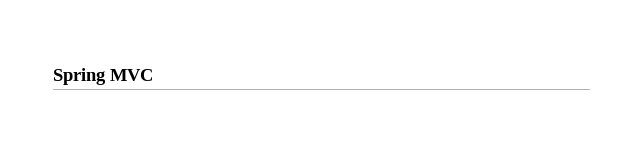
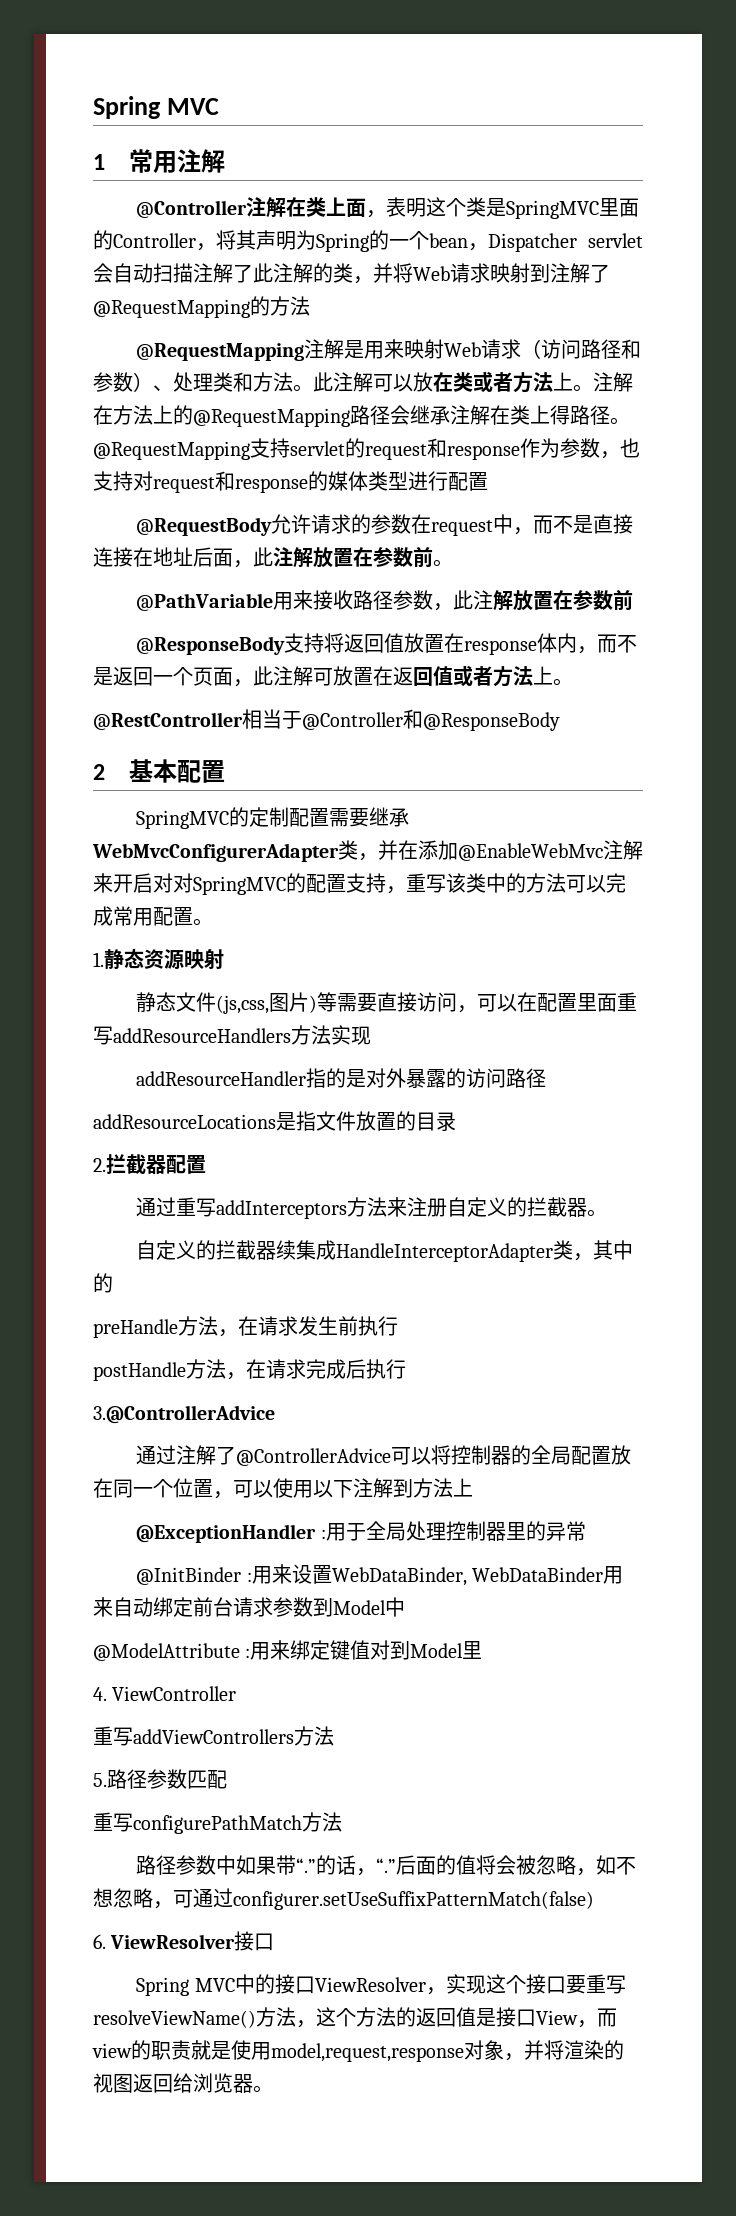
[53,68,153,85] Spring MVC -> [93,96,219,119] [93,149,225,173] [136,197,640,219] [93,230,643,252] [93,263,610,284] [93,296,310,318] [136,339,642,361] [93,371,633,393] [93,405,630,427] [93,438,640,460] [93,471,488,493] [136,514,634,536] [93,547,453,568] [136,590,634,611] [136,633,638,655] [93,665,573,687] [93,709,560,731] [93,759,225,783] [136,807,410,829] [92,840,643,862] [93,873,626,895] [93,906,213,926] [93,948,224,970] [136,992,638,1014] [93,1025,371,1045] [136,1068,547,1088] [93,1111,456,1131] [93,1154,206,1174] [136,1197,608,1219] [136,1240,634,1262] [93,1273,113,1293] [93,1316,398,1338] [93,1359,406,1381] [93,1405,275,1424] [136,1445,632,1466] [93,1478,473,1499] [136,1521,586,1543] [136,1564,624,1586] [93,1597,405,1617] [93,1640,483,1661] [93,1686,237,1701] [93,1726,334,1746] [93,1769,227,1789] [93,1812,342,1834] [136,1855,637,1876] [93,1888,594,1910] [93,1931,275,1951] [136,1974,626,1996] [93,2007,617,2028] [92,2040,624,2062] [93,2073,273,2093] Spring MVC // 1常用注解 // @Controller注解在类上面，表明这个类是SpringMVC里面的Controller，将其声明为Spring的一个bean，Dispatcher servlet会自动扫描注解了此注解的类，并将Web请求映射到注解了@RequestMapping的方法 // @RequestMapping注解是用来映射Web请求（访问路径和参数）、处理类和方法。此注解可以放在类或者方法上。注解在方法上的@RequestMapping路径会继承注解在类上得路径。@RequestMapping支持servlet的request和response作为参数，也支持对request和response的媒体类型进行配置 // @RequestBody允许请求的参数在request中，而不是直接连接在地址后面，此注解放置在参数前。 // @PathVariable用来接收路径参数，此注解放置在参数前 // @ResponseBody支持将返回值放置在response体内，而不是返回一个页面，此注解可放置在返回值或者方法上。 // @RestController相当于@Controller和@ResponseBody // 2基本配置 // SpringMVC的定制配置需要继承WebMvcConfigurerAdapter类，并在添加@EnableWebMvc注解来开启对对SpringMVC的配置支持，重写该类中的方法可以完成常用配置。 // 1.静态资源映射 // 静态文件(js,css,图片)等需要直接访问，可以在配置里面重写addResourceHandlers方法实现 // addResourceHandler指的是对外暴露的访问路径 // addResourceLocations是指文件放置的目录 // 2.拦截器配置 // 通过重写addInterceptors方法来注册自定义的拦截器。 // 自定义的拦截器续集成HandleInterceptorAdapter类，其中的 // preHandle方法，在请求发生前执行 // postHandle方法，在请求完成后执行 // 3.@ControllerAdvice // 通过注解了@ControllerAdvice可以将控制器的全局配置放在同一个位置，可以使用以下注解到方法上 // @ExceptionHandler :用于全局处理控制器里的异常 // @InitBinder :用来设置WebDataBinder, WebDataBinder用来自动绑定前台请求参数到Model中 // @ModelAttribute :用来绑定键值对到Model里 // 4. ViewController // 重写addViewControllers方法 // 5.路径参数匹配 // 重写configurePathMatch方法 // 路径参数中如果带“.”的话，“.”后面的值将会被忽略，如不想忽略，可通过configurer.setUseSuffixPatternMatch(false) // 6. ViewResolver接口 // Spring MVC中的接口ViewResolver，实现这个接口要重写resolveViewName()方法，这个方法的返回值是接口View，而view的职责就是使用model,request,response对象，并将渲染的视图返回给浏览器。

